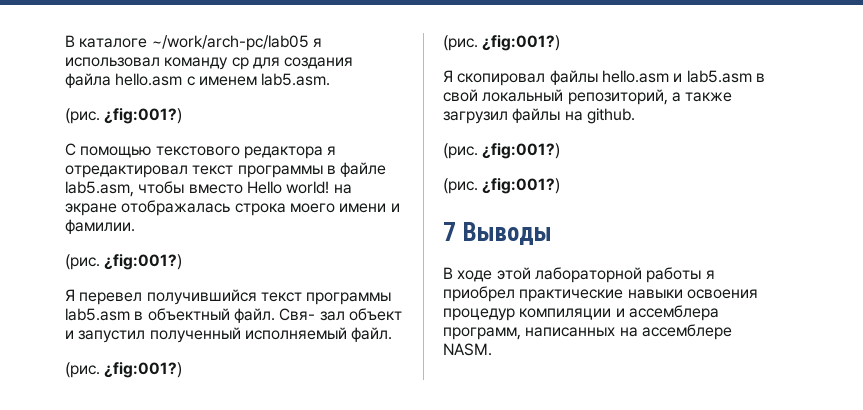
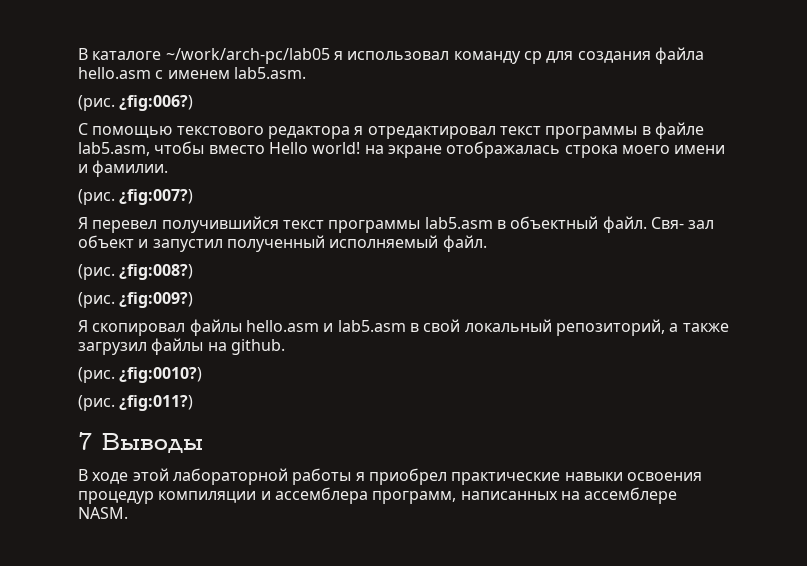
[104,108,183,124] ¿fig:001?) -> [119,95,194,111] ¿fig:006?)
[104,254,183,270] ¿fig:001?) -> [119,189,194,205] ¿fig:007?)
[104,362,183,378] [443,35,561,51] ¿fig:001?) // (рис. ¿fig:001?) -> [119,264,194,280] [78,292,194,308] ¿fig:008?) // (рис. ¿fig:009?)
[482,143,561,159] [443,178,561,194] ¿fig:001?) // (рис. ¿fig:001?) -> [119,367,203,383] [78,395,194,411] ¿fig:0010?) // (рис. ¿fig:011?)

